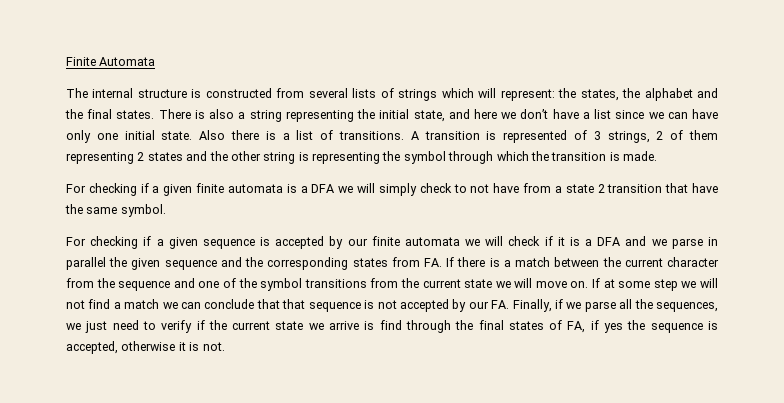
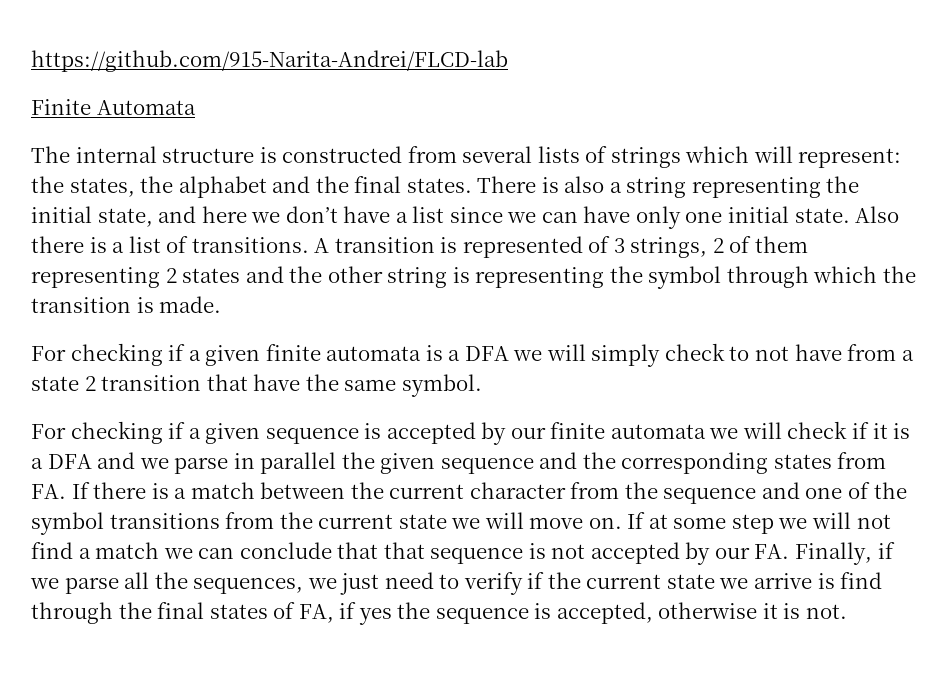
(66, 61) none -> [31,50,508,72] https://github.com/915-Narita-Andrei/FLCD-lab //

